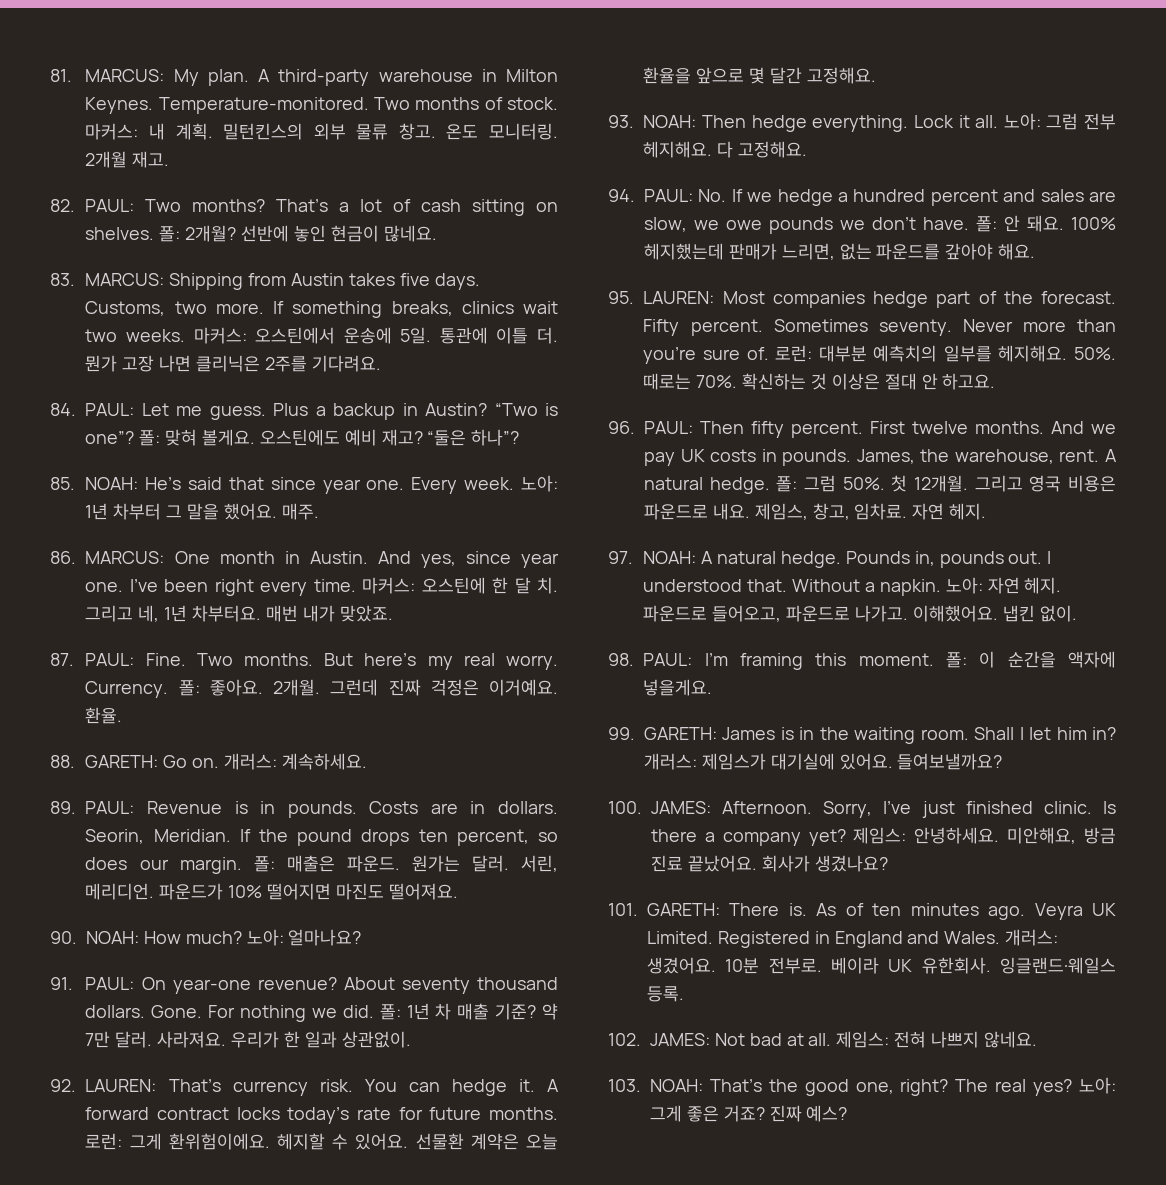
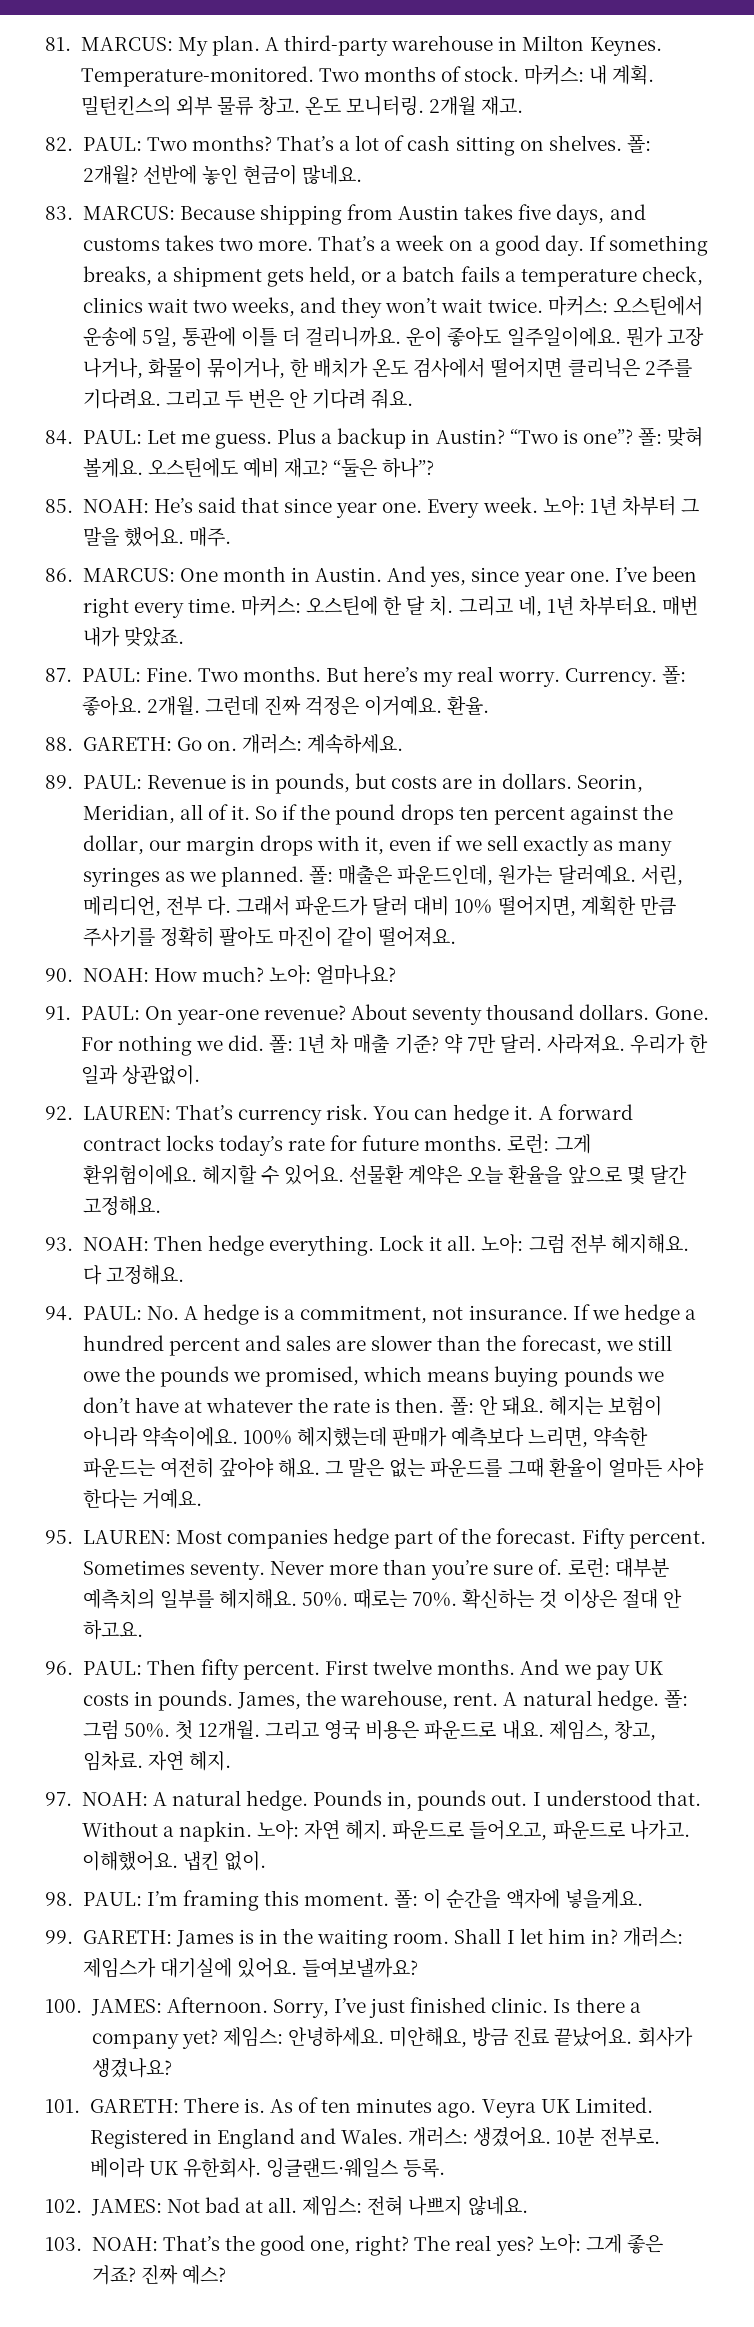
[169,273,244,290] Shipping -> [179,204,342,225] Because shipping
[434,273,480,290] [85,301,558,318] [85,329,186,342] days. Customs, two more. If something breaks, clinics wait two weeks. -> [556,204,646,225] [82,235,709,256] [82,266,703,287] [82,297,543,318] days, and customs takes two more. That’s a week on a good day. If something breaks, a shipment gets held, or a batch fails a temperature check, clinics wait two weeks, and they won’t wait twice.
[400,327,432,344] 5일. -> [141,327,177,348] 5일,
[537,327,558,344] [85,355,381,372] 더. 뭔가 고장 나면 클리닉은 2주를 기다려요. -> [282,327,704,347] [82,358,692,379] [82,389,414,409] 더 걸리니까요. 운이 좋아도 일주일이에요. 뭔가 고장 나거나, 화물이 묶이거나, 한 배치가 온도 검사에서 떨어지면 클리닉은 2주를 기다려요. 그리고 두 번은 안 기다려 줘요.
[287,801,419,818] pounds. Costs -> [275,773,438,794] pounds, but costs
[153,829,558,846] [85,855,558,874] [85,883,384,900] Meridian. If the pound drops ten percent, so does our margin. 폴: 매출은 파운드. 원가는 달러. 서린, 메리디언. 파운드가 10% 떨어지면 마진도 -> [82,804,674,825] [82,835,673,856] [82,865,683,887] [82,895,676,917] [82,926,374,947] Meridian, all of it. So if the pound drops ten percent against the dollar, our margin drops with it, even if we sell exactly as many syringes as we planned. 폴: 매출은 파운드인데, 원가는 달러예요. 서린, 메리디언, 전부 다. 그래서 파운드가 달러 대비 10% 떨어지면, 계획한 만큼 주사기를 정확히 팔아도 마진이 같이
(727, 195) none -> [183,1304,568,1325] A hedge is a commitment, not insurance.
[644,215,1116,234] [644,243,1036,260] slow, we owe pounds we don’t have. 폴: 안 돼요. 100% 헤지했는데 판매가 느리면, 없는 파운드를 갚아야 해요. -> [371,1335,672,1355] [82,1366,664,1387] [82,1396,663,1416] [82,1426,649,1448] [82,1457,704,1478] [82,1489,202,1509] slower than the forecast, we still owe the pounds we promised, which means buying pounds we don’t have at whatever the rate is then. 폴: 안 돼요. 헤지는 보험이 아니라 약속이에요. 100% 헤지했는데 판매가 예측보다 느리면, 약속한 파운드는 여전히 갚아야 해요. 그 말은 없는 파운드를 그때 환율이 얼마든 사야 한다는 거예요.

